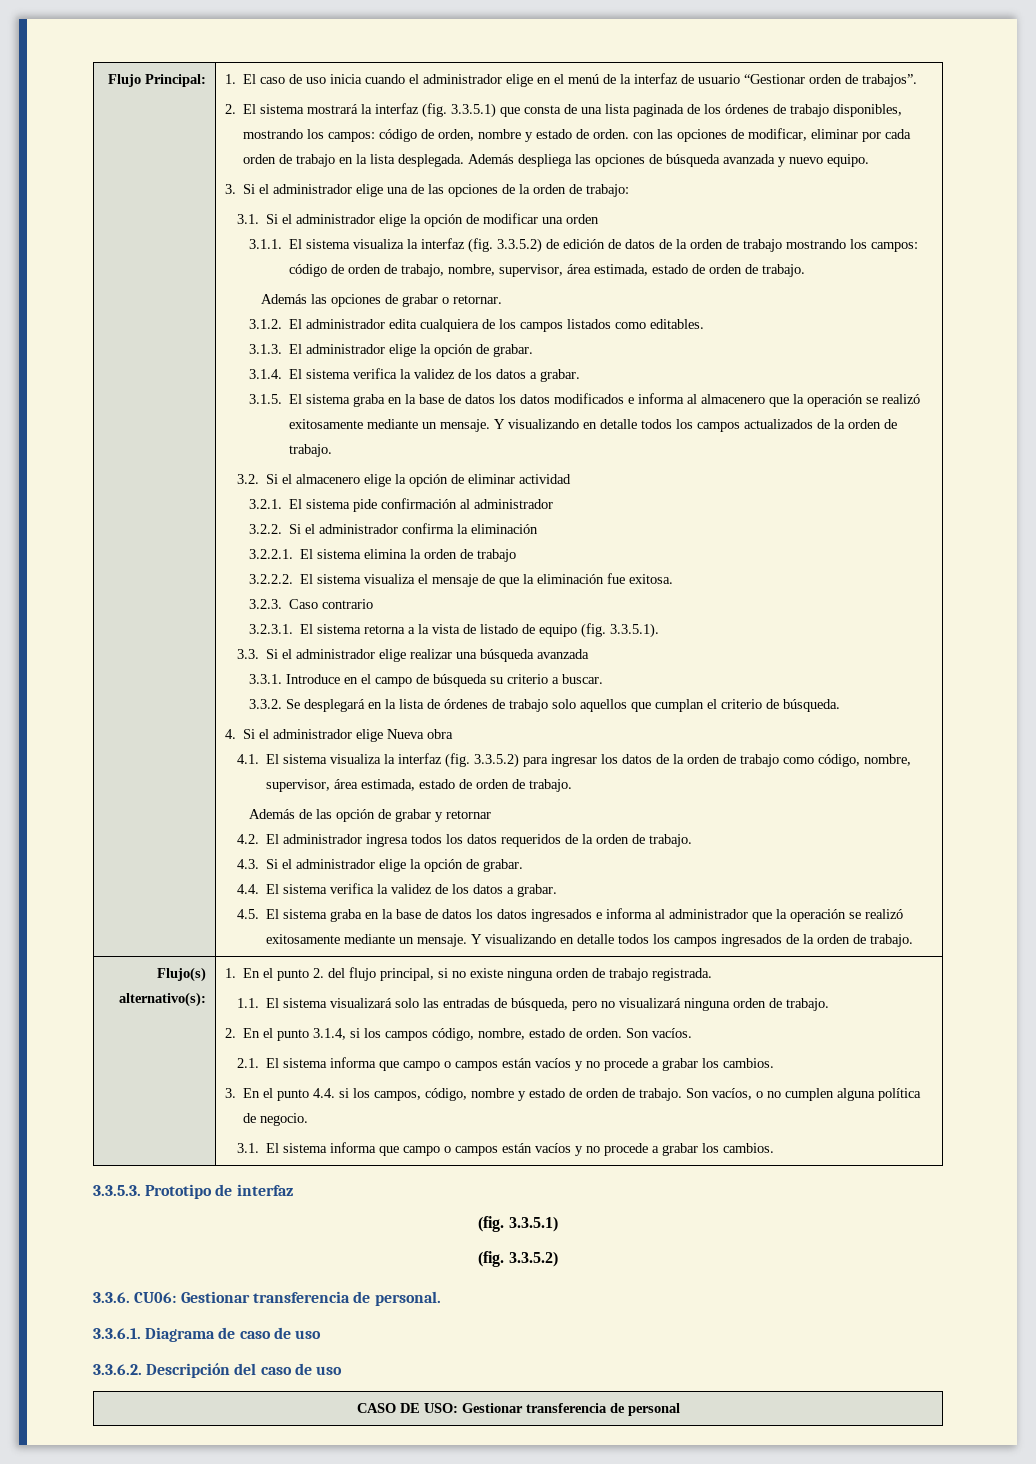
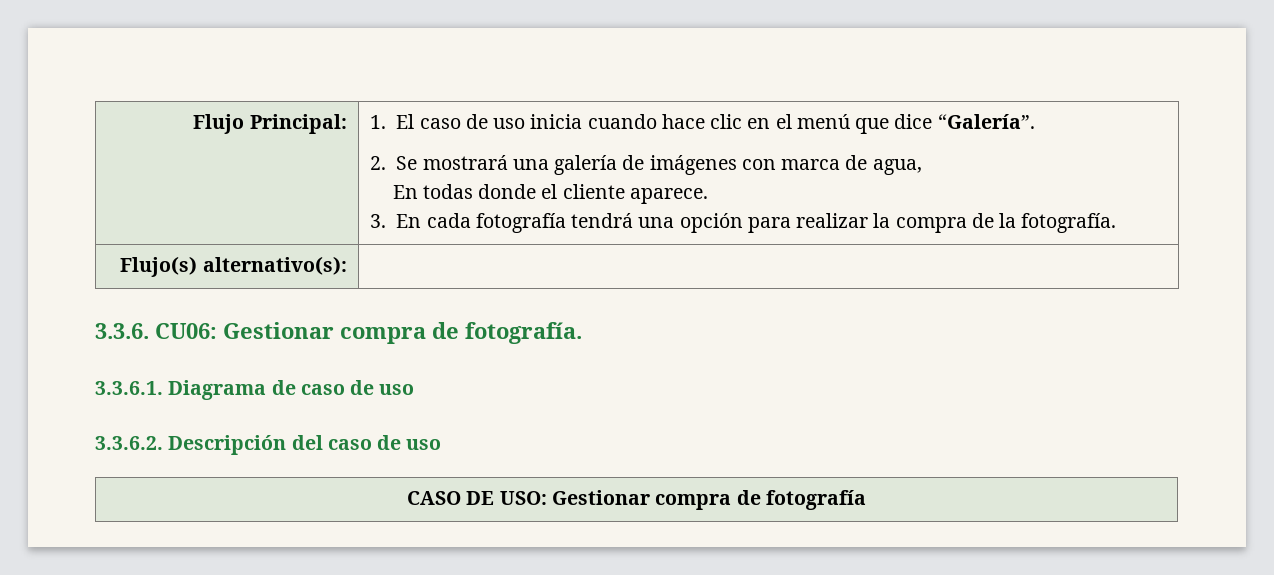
[409,73,918,87] [225,103,903,118] [243,128,912,142] [243,154,870,167] [225,184,630,197] [237,213,600,227] [249,238,919,253] [289,264,806,277] [261,294,503,307] [249,319,705,332] [249,344,534,357] [249,368,581,382] [249,393,921,407] [289,419,898,432] [289,444,333,457] [237,474,572,487] [249,498,554,512] [249,523,539,534] [249,549,517,562] [249,573,674,587] [249,599,374,609] [249,623,660,638] [237,649,590,662] [249,674,604,687] [249,699,841,712] [225,729,454,742] [237,753,912,768] [266,779,573,792] [249,809,492,822] [237,834,693,847] [237,859,524,872] [237,883,558,897] [237,908,904,922] [266,934,914,947] [156,967,206,982] [118,992,206,1007] [225,967,713,981] [237,998,830,1011] [225,1028,693,1041] [237,1057,775,1071] [225,1088,922,1101] [243,1113,309,1126] [237,1142,775,1156] [93,1184,293,1199] [478,1216,558,1232] [478,1251,558,1267] el administrador elige en el menú de la interfaz de usuario “Gestionar orden de trabajos”. // 2. El sistema mostrará la interfaz (fig. 3.3.5.1) que consta de una lista paginada de los órdenes de trabajo disponibles, mostrando los campos: código de orden, nombre y estado de orden. con las opciones de modificar, eliminar por cada orden de trabajo en la lista desplegada. Además despliega las opciones de búsqueda avanzada y nuevo equipo. // 3. Si el administrador elige una de las opciones de la orden de trabajo: // 3.1. Si el administrador elige la opción de modificar una orden // 3.1.1. El sistema visualiza la interfaz (fig. 3.3.5.2) de edición de datos de la orden de trabajo mostrando los campos: código de orden de trabajo, nombre, supervisor, área estimada, estado de orden de trabajo. // Además las opciones de grabar o retornar. // 3.1.2. El administrador edita cualquiera de los campos listados como editables. // 3.1.3. El administrador elige la opción de grabar. // 3.1.4. El sistema verifica la validez de los datos a grabar. // 3.1.5. El sistema graba en la base de datos los datos modificados e informa al almacenero que la operación se realizó exitosamente mediante un mensaje. Y visualizando en detalle todos los campos actualizados de la orden de trabajo. // 3.2. Si el almacenero elige la opción de eliminar actividad // 3.2.1. El sistema pide confirmación al administrador // 3.2.2. Si el administrador confirma la eliminación // 3.2.2.1. El sistema elimina la orden de trabajo // 3.2.2.2. El sistema visualiza el mensaje de que la eliminación fue exitosa. // 3.2.3. Caso contrario // 3.2.3.1. El sistema retorna a la vista de listado de equipo (fig. 3.3.5.1). // 3.3. Si el administrador elige realizar una búsqueda avanzada // 3.3.1. Introduce en el campo de búsqueda su criterio a buscar. // 3.3.2. Se desplegará en la lista de órdenes de trabajo solo aquellos que cumplan el criterio de búsqueda. // 4. Si el administrador elige Nueva obra // 4.1. El sistema visualiza la interfaz (fig. 3.3.5.2) para ingresar los datos de la orden de trabajo como código, nombre, supervisor, área estimada, estado de orden de trabajo. // Además de las opción de grabar y retornar // 4.2. El administrador ingresa todos los datos requeridos de la orden de trabajo. // 4.3. Si el administrador elige la opción de grabar. // 4.4. El sistema verifica la validez de los datos a grabar. // 4.5. El sistema graba en la base de datos los datos ingresados e informa al administrador que la operación se realizó exitosamente mediante un mensaje. Y visualizando en detalle todos los campos ingresados de la orden de trabajo. // Flujo(s) alternativo(s): | 1. En el punto 2. del flujo principal, si no existe ninguna orden de trabajo registrada. // 1.1. El sistema visualizará solo las entradas de búsqueda, pero no visualizará ninguna orden de trabajo. // 2. En el punto 3.1.4, si los campos código, nombre, estado de orden. Son vacíos. // 2.1. El sistema informa que campo o campos están vacíos y no procede a grabar los cambios. // 3. En el punto 4.4. si los campos, código, nombre y estado de orden de trabajo. Son vacíos, o no cumplen alguna política de negocio. // 3.1. El sistema informa que campo o campos están vacíos y no procede a grabar los cambios. // 3.3.5.3. Prototipo de interfaz // (fig. 3.3.5.1) // (fig. 3.3.5.2) -> [661,114,1035,134] [370,155,922,175] [392,184,708,204] [370,213,1117,233] [120,256,347,277] hace clic en el menú que dice “Galería”. // 2. Se mostrará una galería de imágenes con marca de agua, // En todas donde el cliente aparece. // 3. En cada fotografía tendrá una opción para realizar la compra de la fotografía. // Flujo(s) alternativo(s): |
[252,1291,441,1306] transferencia de personal. -> [340,322,582,344] compra de fotografía.
[525,1403,680,1416] transferencia de personal -> [655,490,866,510] compra de fotografía

